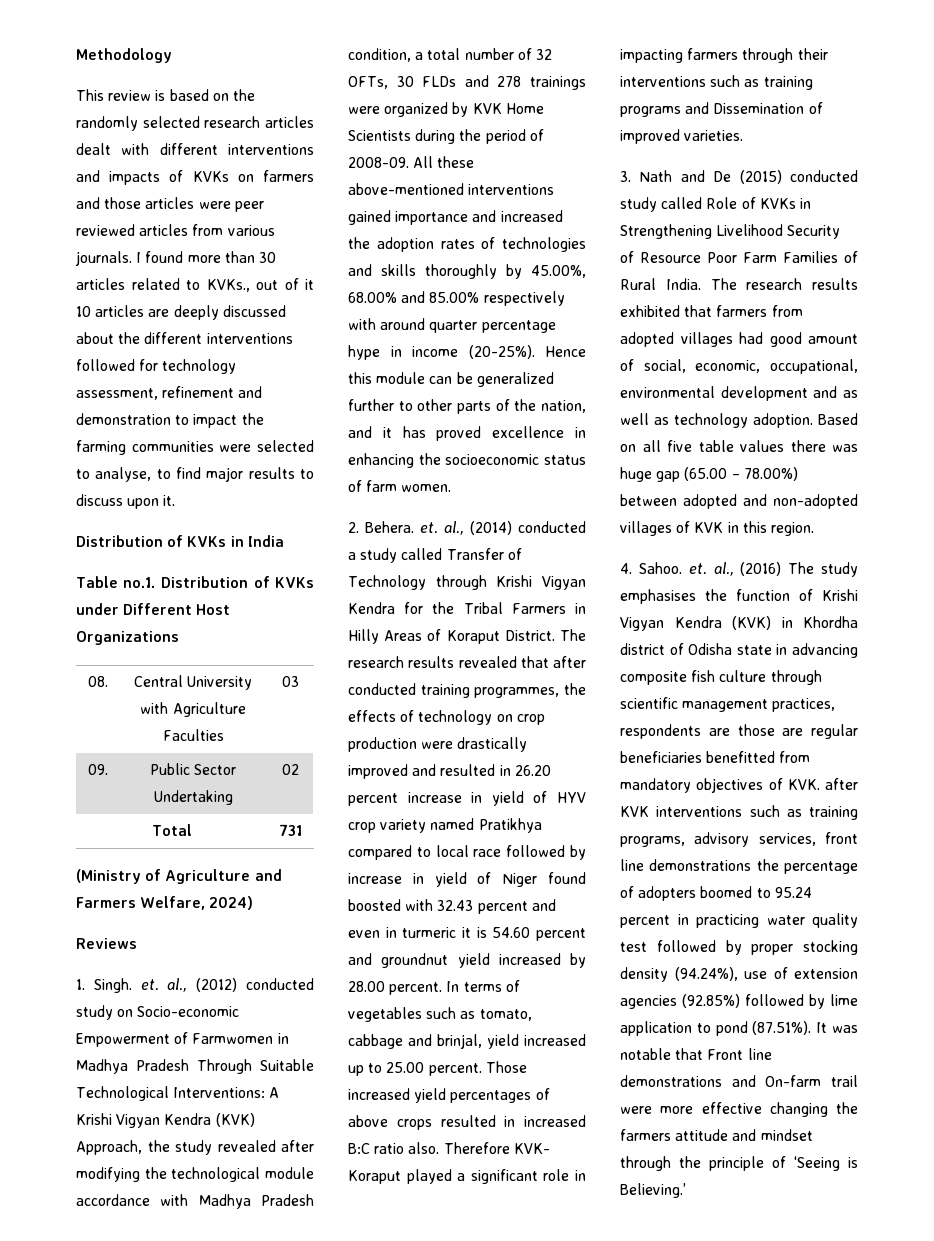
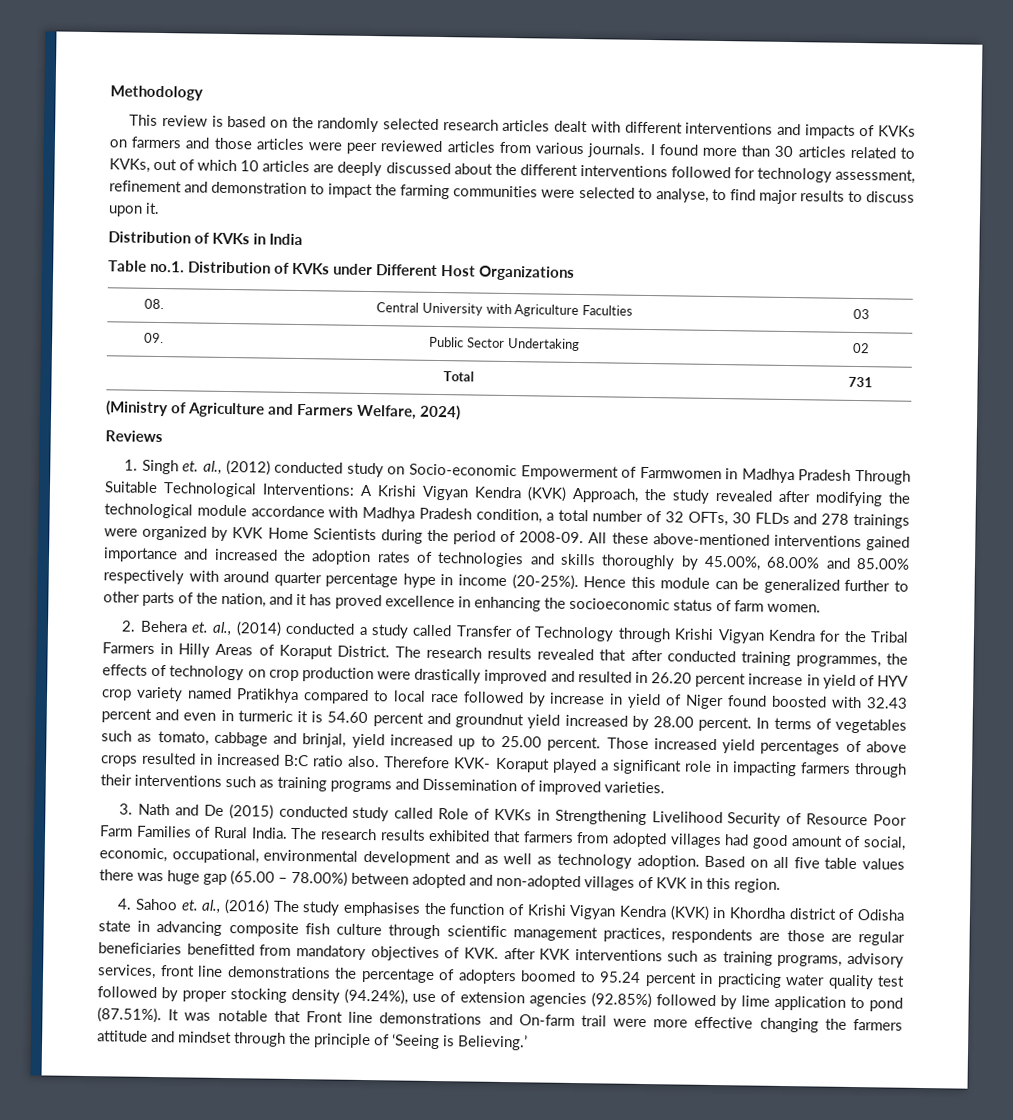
[206,279,250,292] KVKs., -> [109,158,150,173] KVKs,
[305,279,314,290] it -> [197,159,238,172] which
[93,978,132,993] Singh. -> [141,459,179,475] Singh
[365,521,414,533] Behera. -> [139,620,188,633] Behera
[638,562,682,574] Sahoo. -> [134,898,178,911] Sahoo

